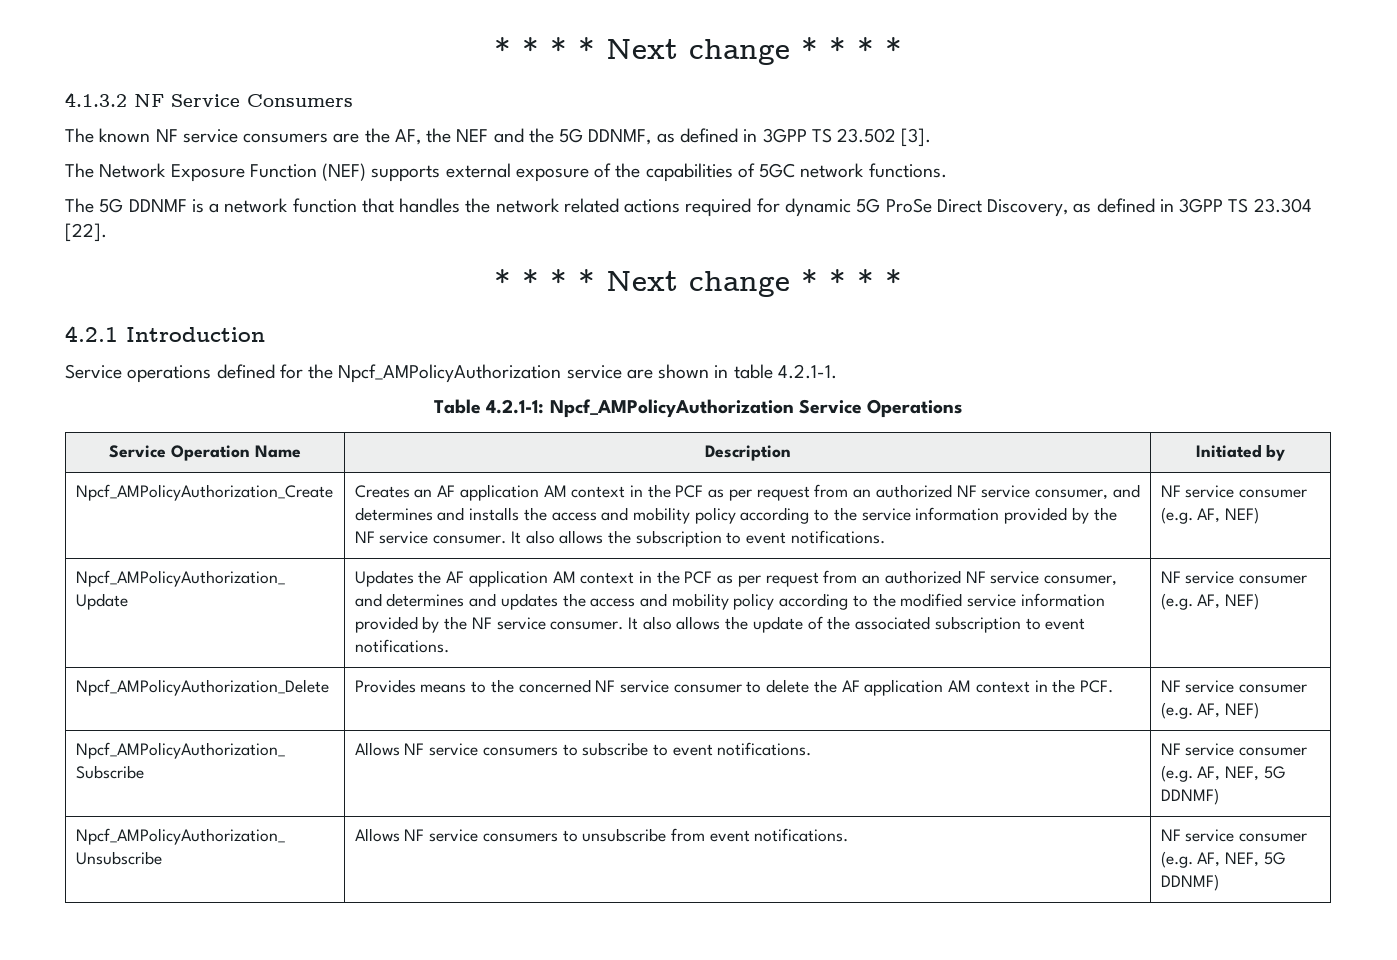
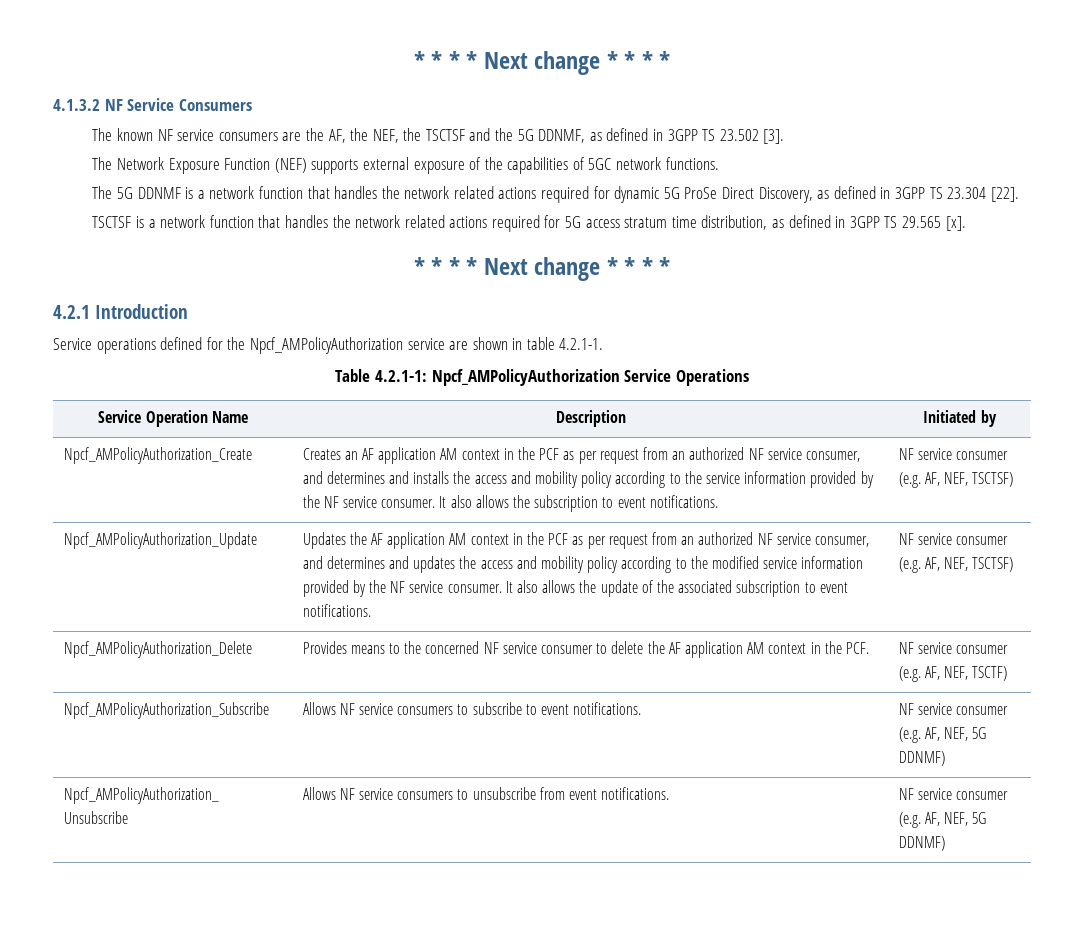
[456,129,489,142] NEF -> [372,128,465,143] NEF, the TSCTSF
(107, 232) none -> [92,215,966,232] // TSCTSF is a network function that handles the network related actions required for 5G access stratum time distribution, as defined in 3GPP TS 29.565 [x].
[1225,507,1260,524] NEF) -> [944,472,1014,487] NEF, TSCTSF)
[1225,593,1260,610] NEF) -> [944,557,1014,572] NEF, TSCTSF)
[1225,702,1260,719] NEF) -> [944,666,1008,681] NEF, TSCTF)

